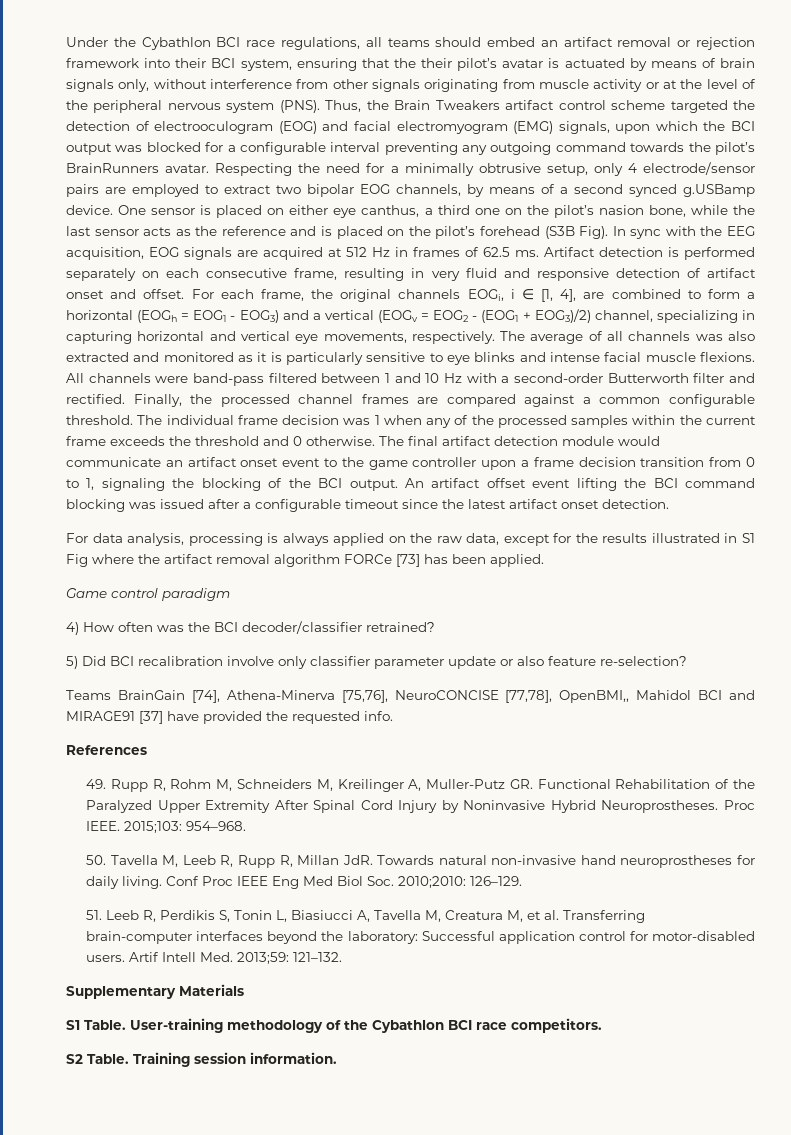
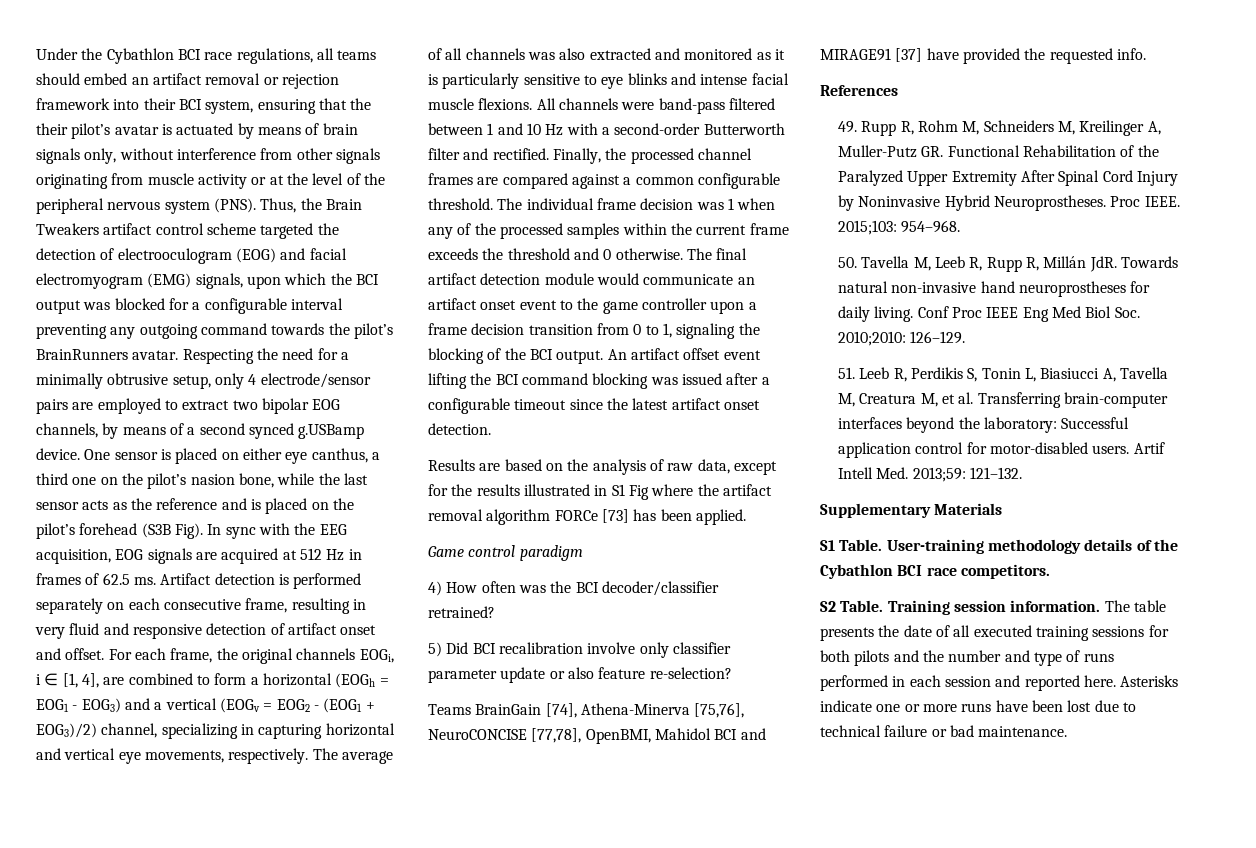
[66,533,433,546] For data analysis, processing is always applied on the -> [428,459,664,475] Results are based on the analysis of
[559,690,630,703] OpenBMI,, -> [585,729,651,744] OpenBMI,
[297,855,340,865] Millan -> [1043,256,1087,268] Millán
(323, 1026) none -> [1084,539,1133,551] details
(337, 1058) none -> [1104,600,1166,612] [820,625,1169,641] [820,650,1114,666] [820,675,1179,691] [820,700,1136,712] [820,725,1068,737] The table presents the date of all executed training sessions for both pilots and the number and type of runs performed in each session and reported here. Asterisks indicate one or more runs have been lost due to technical failure or bad maintenance.

